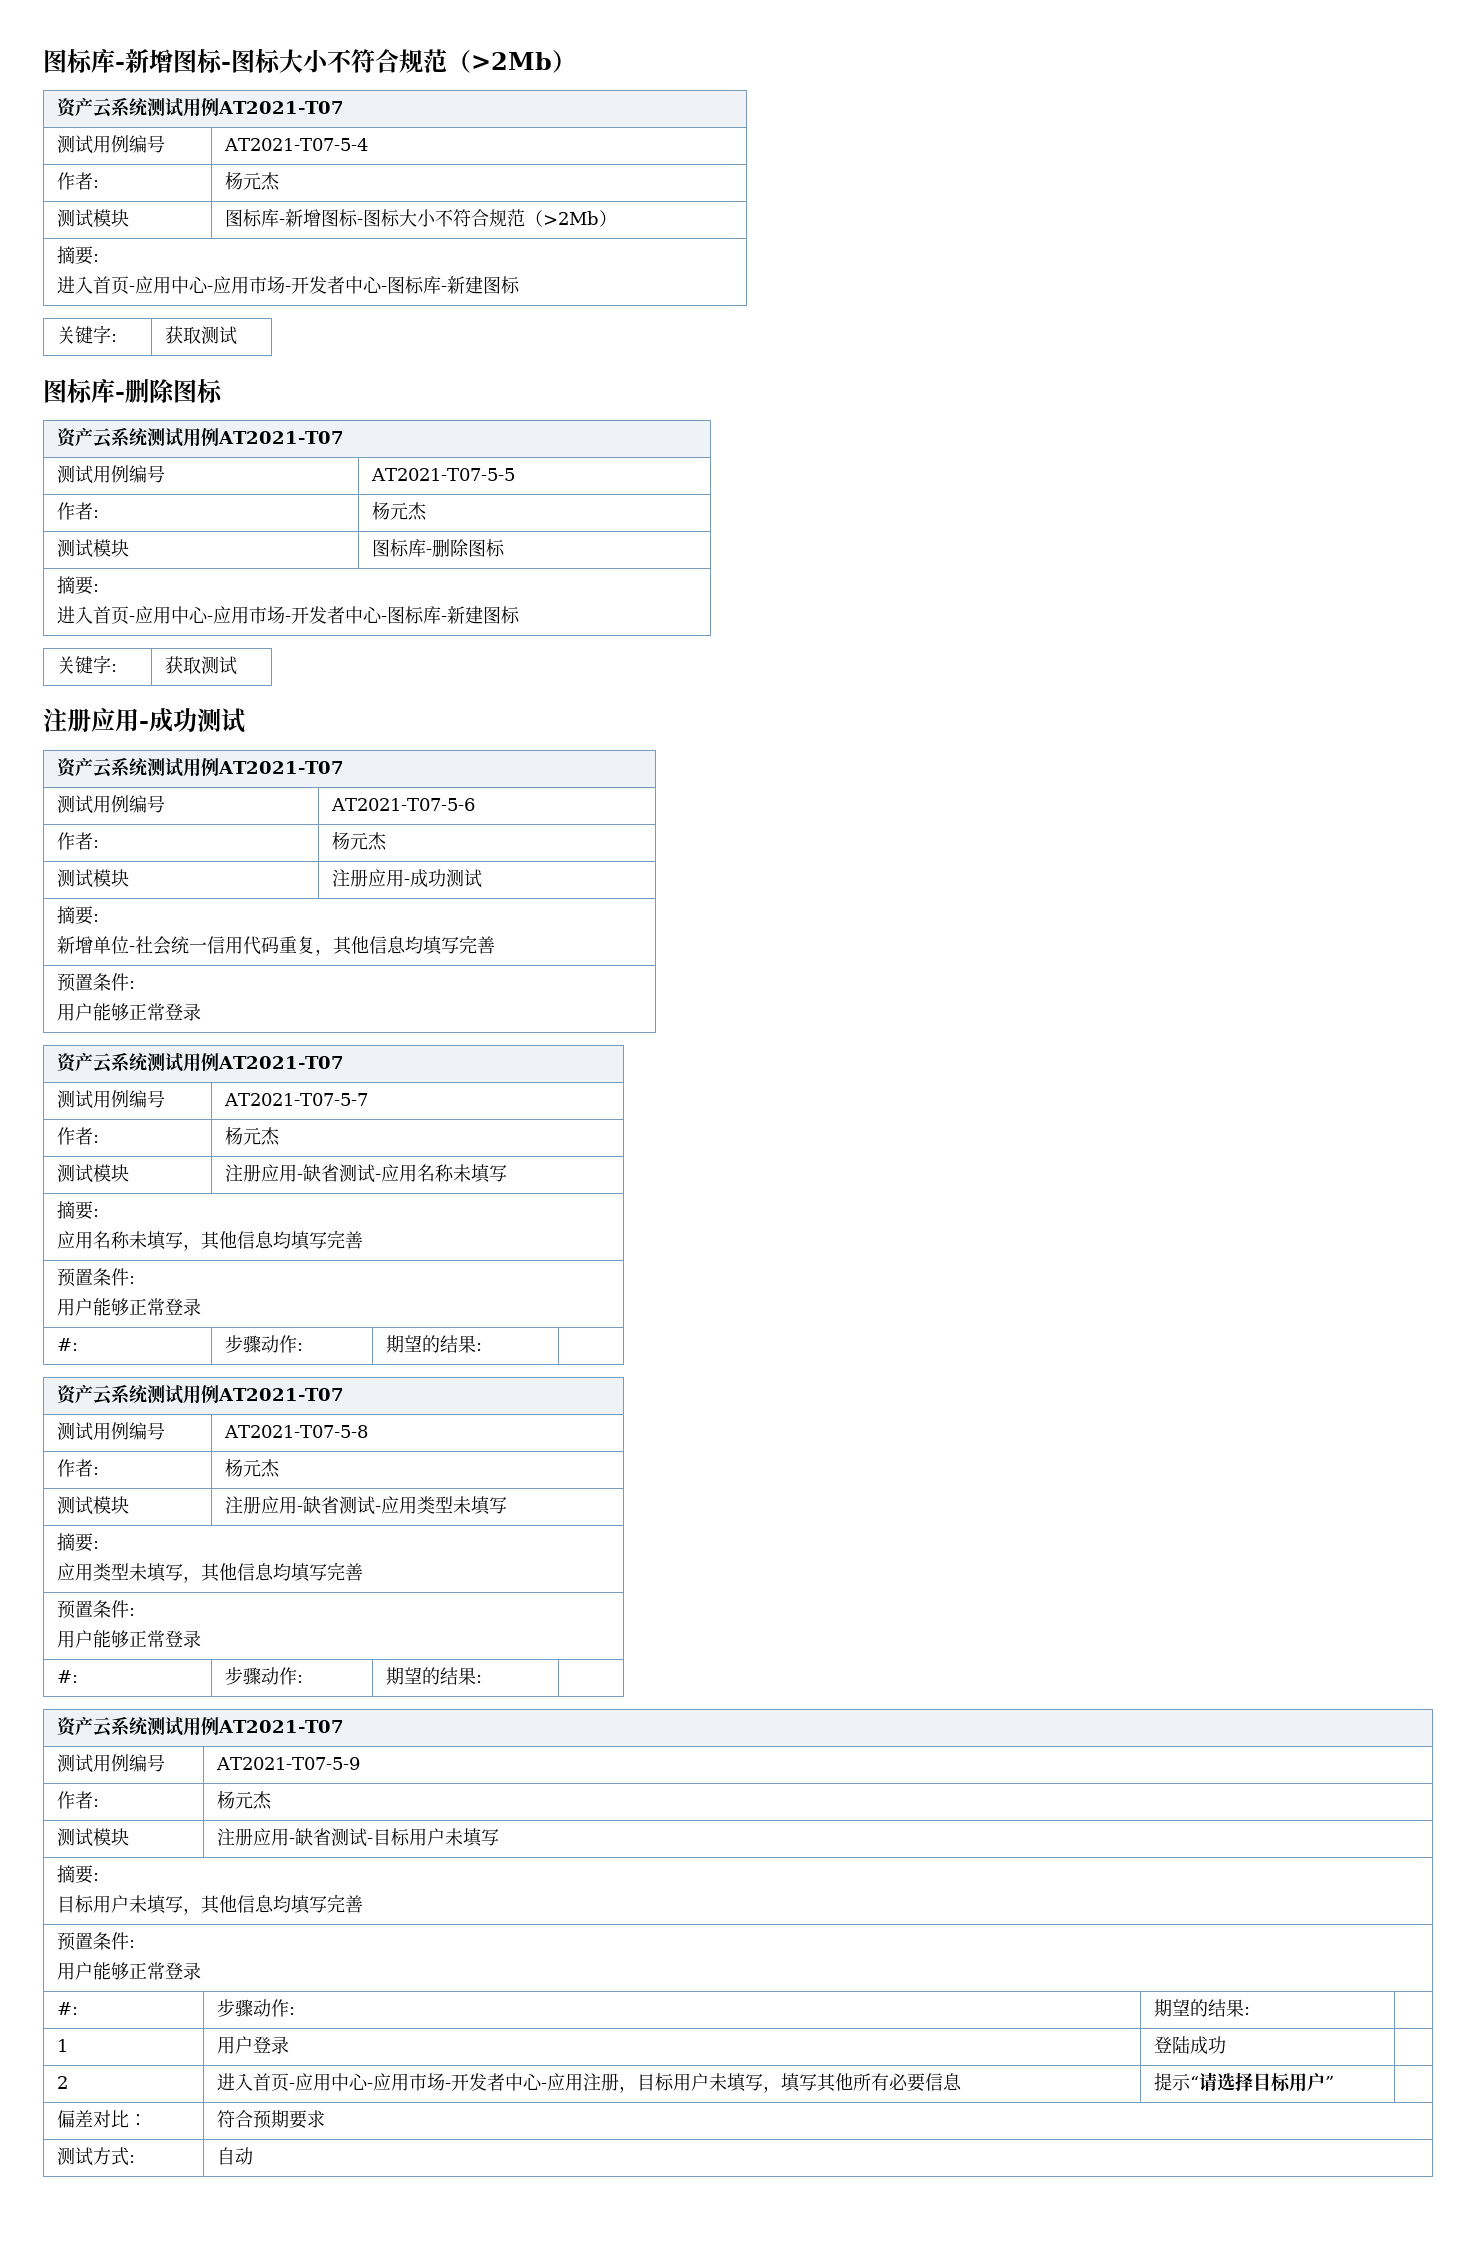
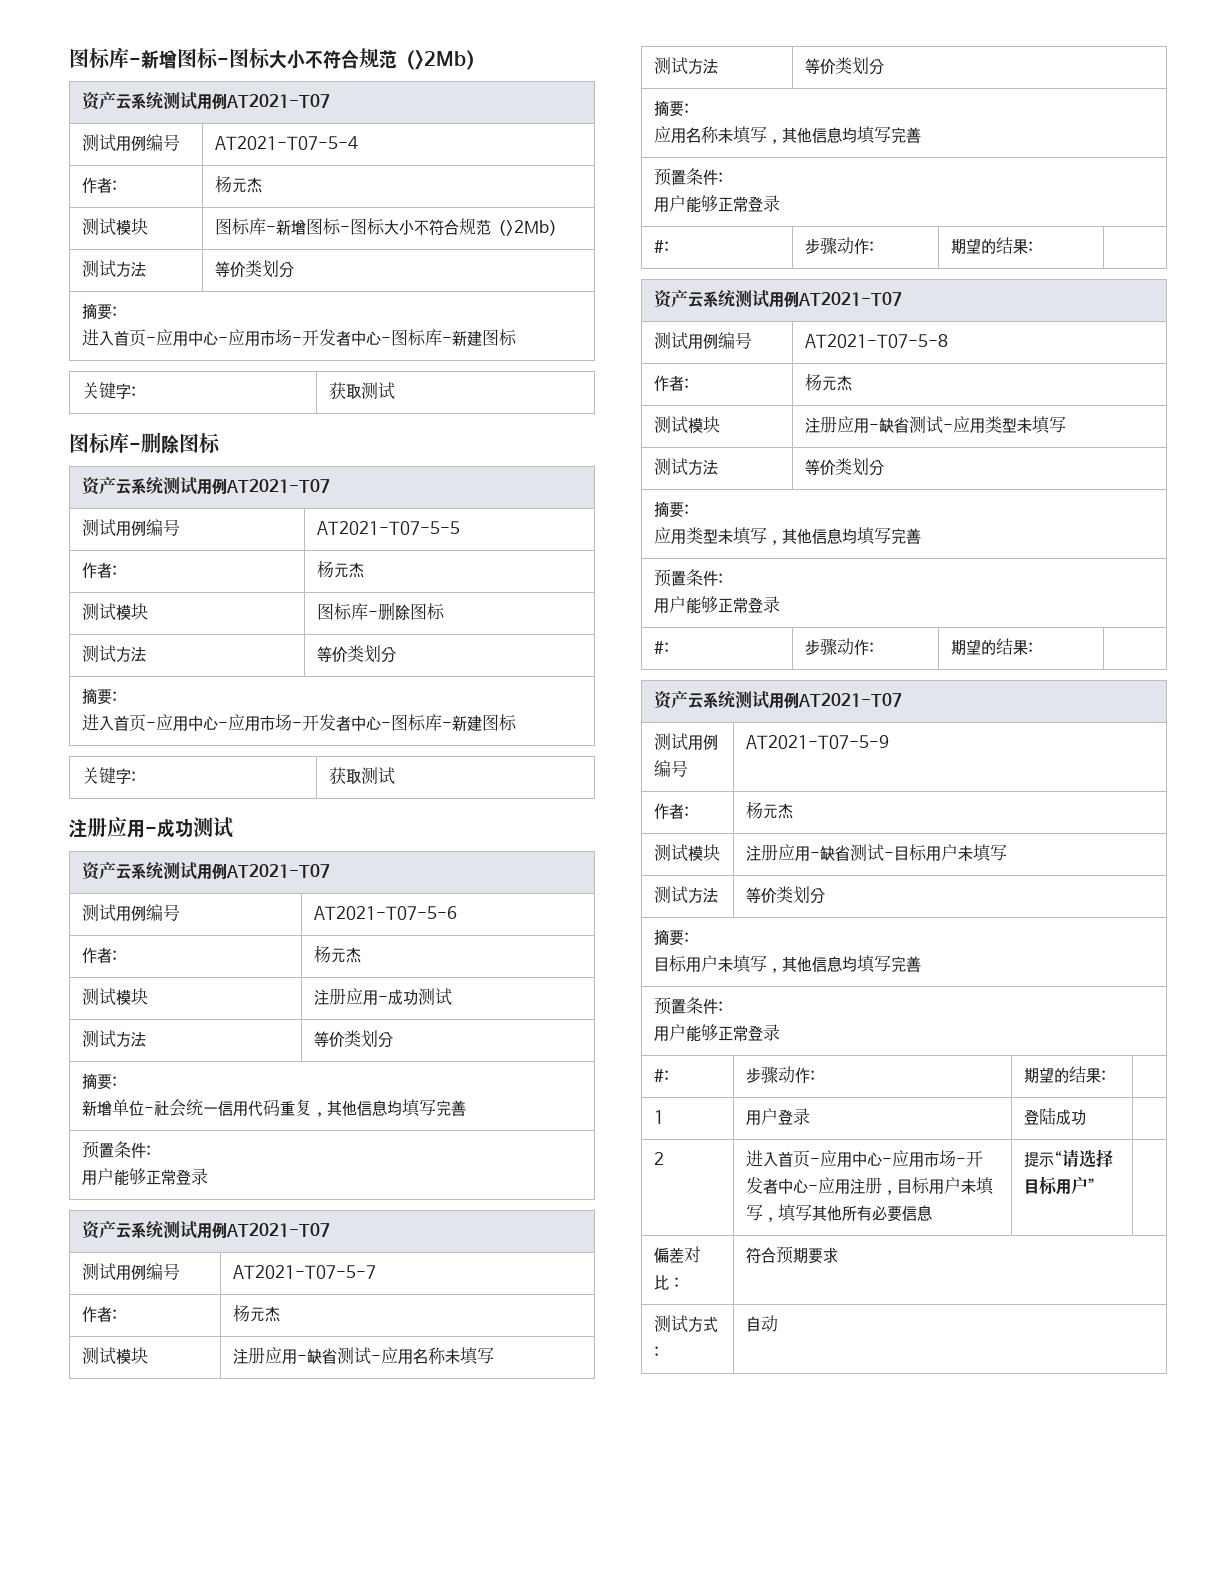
(618, 218) none -> [81,260,146,278] [214,260,294,278] // 测试方法 | 等价类划分
(506, 548) none -> [81,645,146,663] [316,645,396,663] // 测试方法 | 等价类划分
(483, 878) none -> [81,1030,146,1048] [313,1030,393,1048] // 测试方法 | 等价类划分
(508, 1173) none -> [653,57,718,75] [804,57,884,75] // 测试方法 | 等价类划分
(508, 1505) none -> [653,458,718,476] [804,458,884,476] // 测试方法 | 等价类划分
(500, 1837) none -> [653,886,718,904] [745,886,825,904] // 测试方法 | 等价类划分

